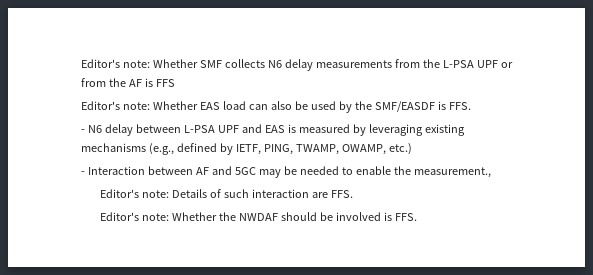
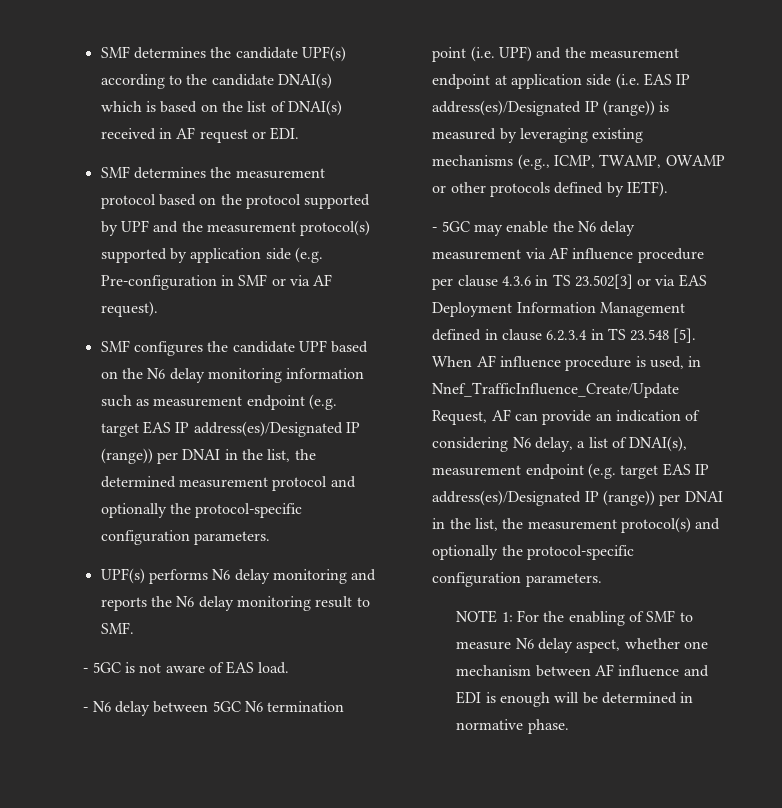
[80,59,513,71] [80,78,175,87] [80,101,471,113] [80,124,285,136] Editor's note: Whether SMF collects N6 delay measurements from the L-PSA UPF or from the AF is FFS // Editor's note: Whether EAS load can also be used by the SMF/EASDF is FFS. // - N6 delay between L-PSA UPF and EAS -> [100,46,347,62] [100,73,333,89] [100,100,343,116] [100,127,300,143] [100,166,325,179] [100,194,371,209] [100,220,371,236] [100,247,324,263] [100,274,333,290] [100,301,158,317] [100,340,369,356] [100,368,365,383] [100,394,338,410] [100,421,361,437] [100,448,316,464] [100,476,356,491] [100,503,303,518] [100,530,271,545] [100,568,377,584] [100,596,370,611] [100,622,134,634] [83,661,290,674] [83,701,345,716] [432,46,679,62] [432,73,691,89] [432,100,655,116] SMF determines the candidate UPF(s) according to the candidate DNAI(s) which is based on the list of DNAI(s) received in AF request or EDI. // SMF determines the measurement protocol based on the protocol supported by UPF and the measurement protocol(s) supported by application side (e.g. Pre-configuration in SMF or via AF request). // SMF configures the candidate UPF based on the N6 delay monitoring information such as measurement endpoint (e.g. target EAS IP address(es)/Designated IP (range)) per DNAI in the list, the determined measurement protocol and optionally the protocol-specific configuration parameters. // UPF(s) performs N6 delay monitoring and reports the N6 delay monitoring result to SMF. // - 5GC is not aware of EAS load. // - N6 delay between 5GC N6 termination point (i.e. UPF) and the measurement endpoint at application side (i.e. EAS IP address(es)/Designated IP (range))
[176,143,412,155] [80,166,491,178] [99,189,353,198] [99,212,417,221] defined by IETF, PING, TWAMP, OWAMP, etc.) // - Interaction between AF and 5GC may be needed to enable the measurement., // Editor's note: Details of such interaction are FFS. // Editor's note: Whether the NWDAF should be involved is FFS. -> [553,154,725,168] [432,181,668,197] [432,221,636,236] [432,247,704,263] [432,274,707,290] [432,302,685,317] [432,328,697,343] [432,355,702,371] [432,382,680,398] [432,409,701,425] [432,436,688,452] [432,463,709,479] [432,490,723,506] [432,517,721,533] [432,545,634,560] [432,572,602,587] [456,610,693,626] [456,638,709,653] [456,664,709,677] [456,691,694,707] [456,719,569,734] ICMP, TWAMP, OWAMP or other protocols defined by IETF). // - 5GC may enable the N6 delay measurement via AF influence procedure per clause 4.3.6 in TS 23.502[3] or via EAS Deployment Information Management defined in clause 6.2.3.4 in TS 23.548 [5]. When AF influence procedure is used, in Nnef_TrafficInfluence_Create/Update Request, AF can provide an indication of considering N6 delay, a list of DNAI(s), measurement endpoint (e.g. target EAS IP address(es)/Designated IP (range)) per DNAI in the list, the measurement protocol(s) and optionally the protocol-specific configuration parameters. // NOTE 1: For the enabling of SMF to measure N6 delay aspect, whether one mechanism between AF influence and EDI is enough will be determined in normative phase.

